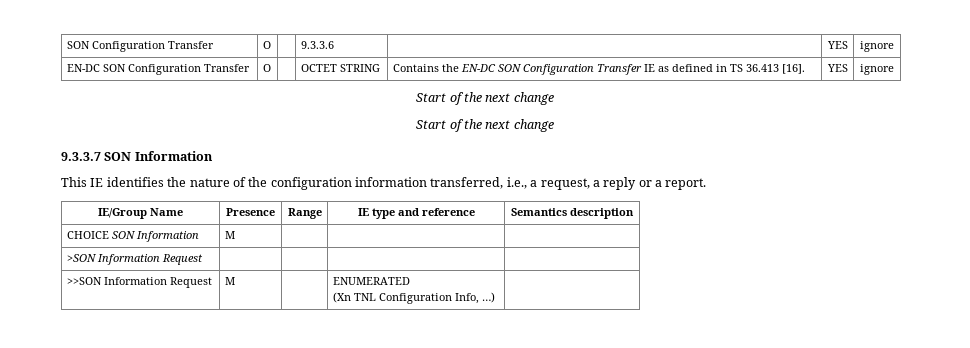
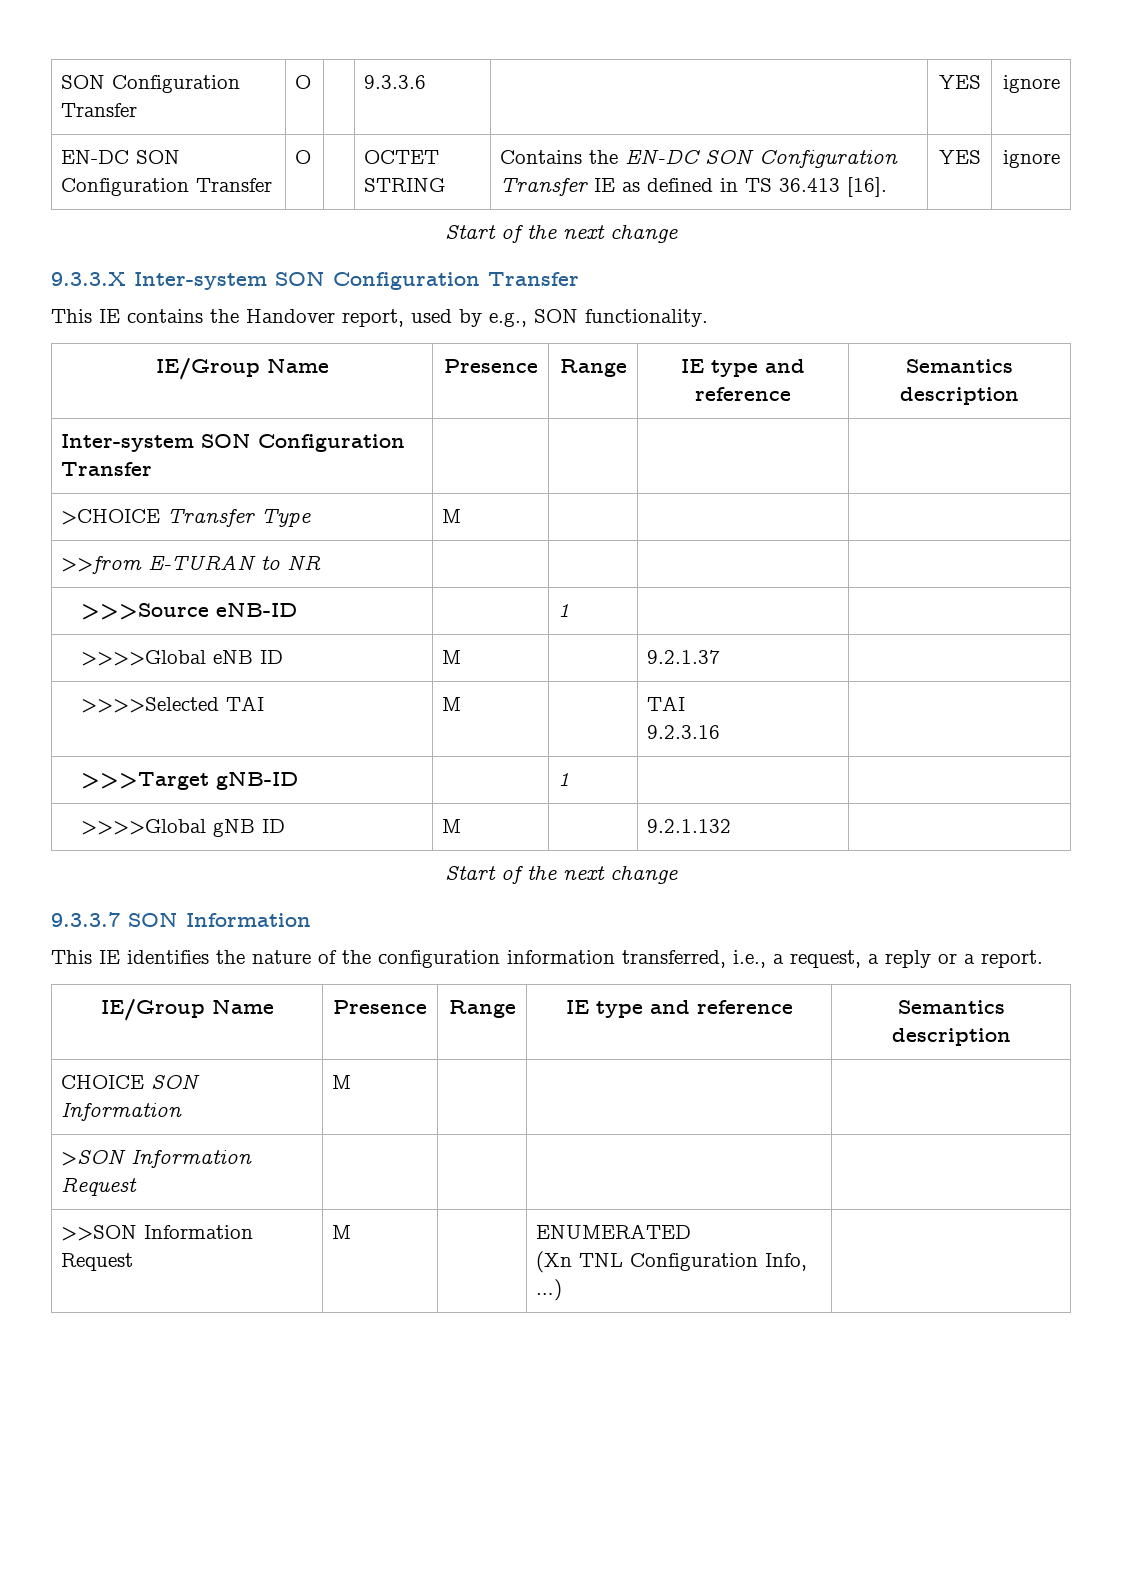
(554, 98) none -> [51,271,579,290] [51,309,708,327] [155,358,329,380] [443,359,538,373] [559,359,627,377] [681,359,805,377] [695,387,791,401] [906,359,1013,373] [900,387,1019,405] [61,433,406,452] [61,462,153,476] [61,509,312,527] [442,509,462,523] [61,555,322,574] [80,602,297,620] [558,604,571,617] [80,650,283,666] [442,650,462,664] [647,650,721,664] [80,696,264,713] [442,697,462,711] [647,696,686,711] [647,725,721,739] [80,771,298,790] [558,773,571,786] [80,819,285,837] [442,819,462,833] [647,819,732,833] // 9.3.3.X Inter-system SON Configuration Transfer // This IE contains the Handover report, used by e.g., SON functionality. // IE/Group Name | Presence | Range | IE type and reference | Semantics description // Inter-system SON Configuration Transfer | | | | // >CHOICE Transfer Type | M | | | // >>from E-TURAN to NR | | | | // >>>Source eNB-ID | | 1 | | // >>>>Global eNB ID | M | | 9.2.1.37 | // >>>>Selected TAI | M | | TAI // 9.2.3.16 | // >>>Target gNB-ID | | 1 | | // >>>>Global gNB ID | M | | 9.2.1.132 |

